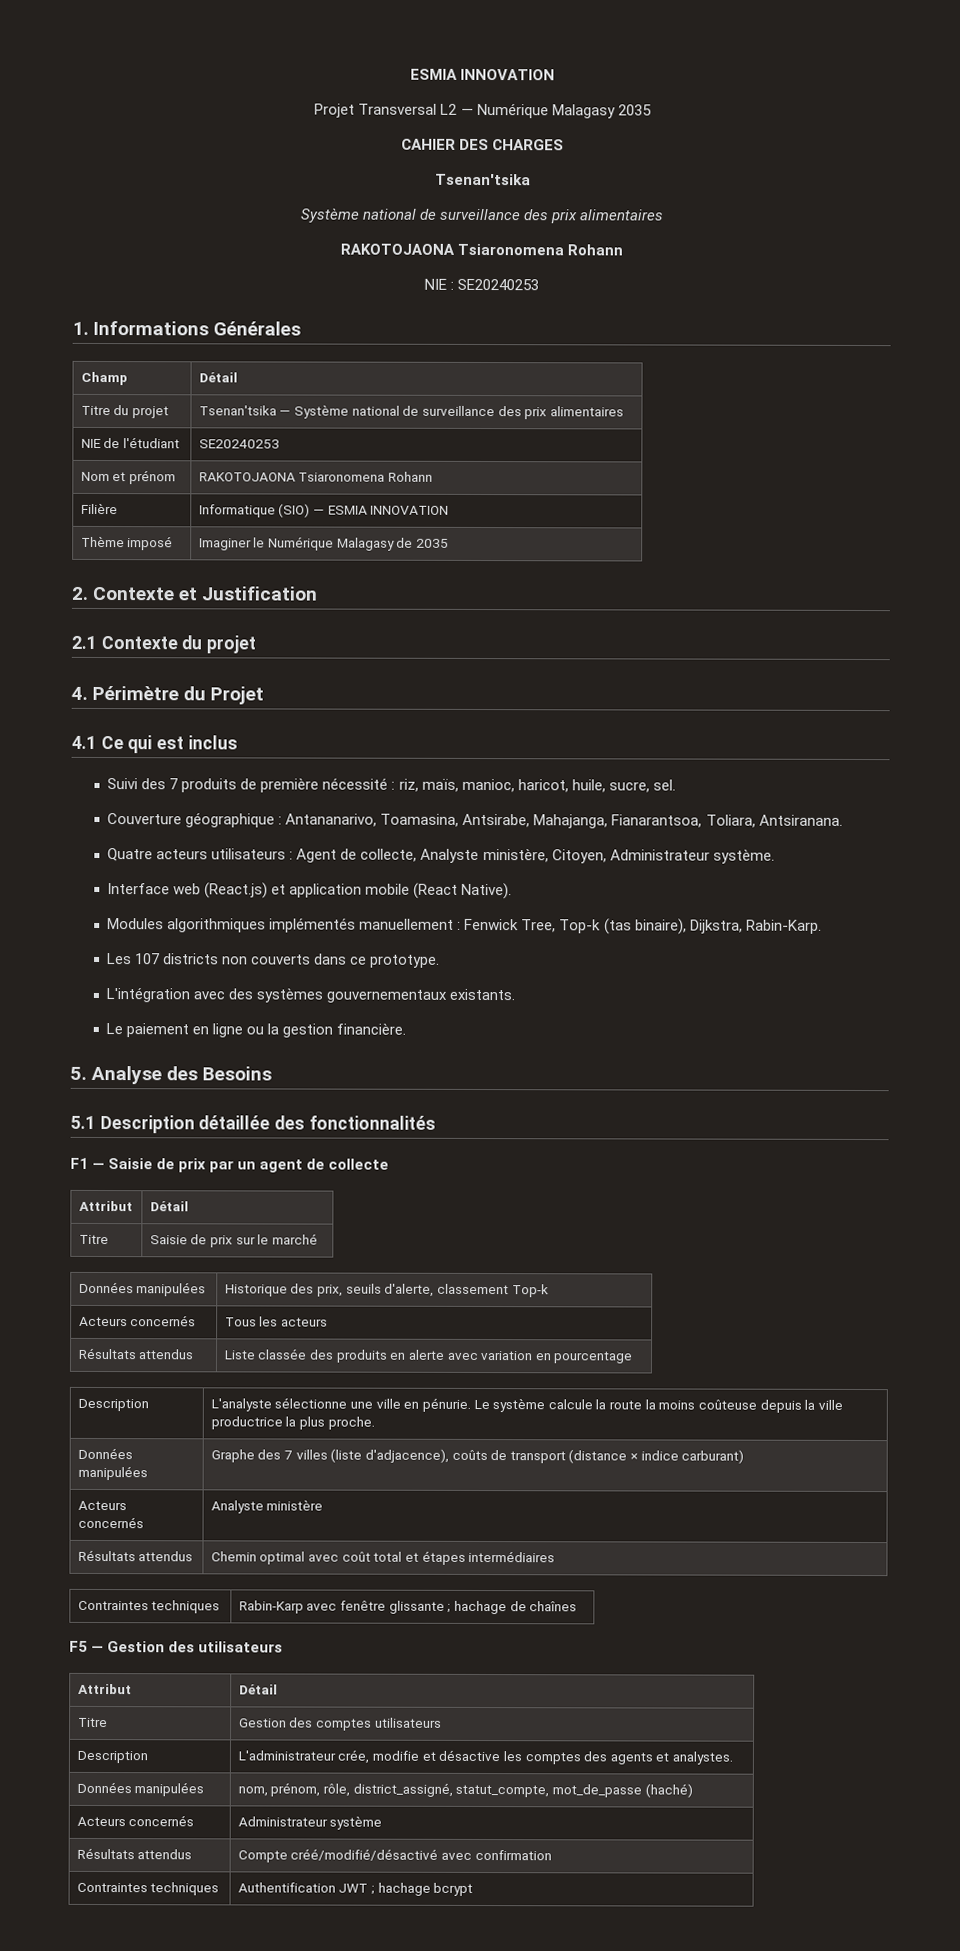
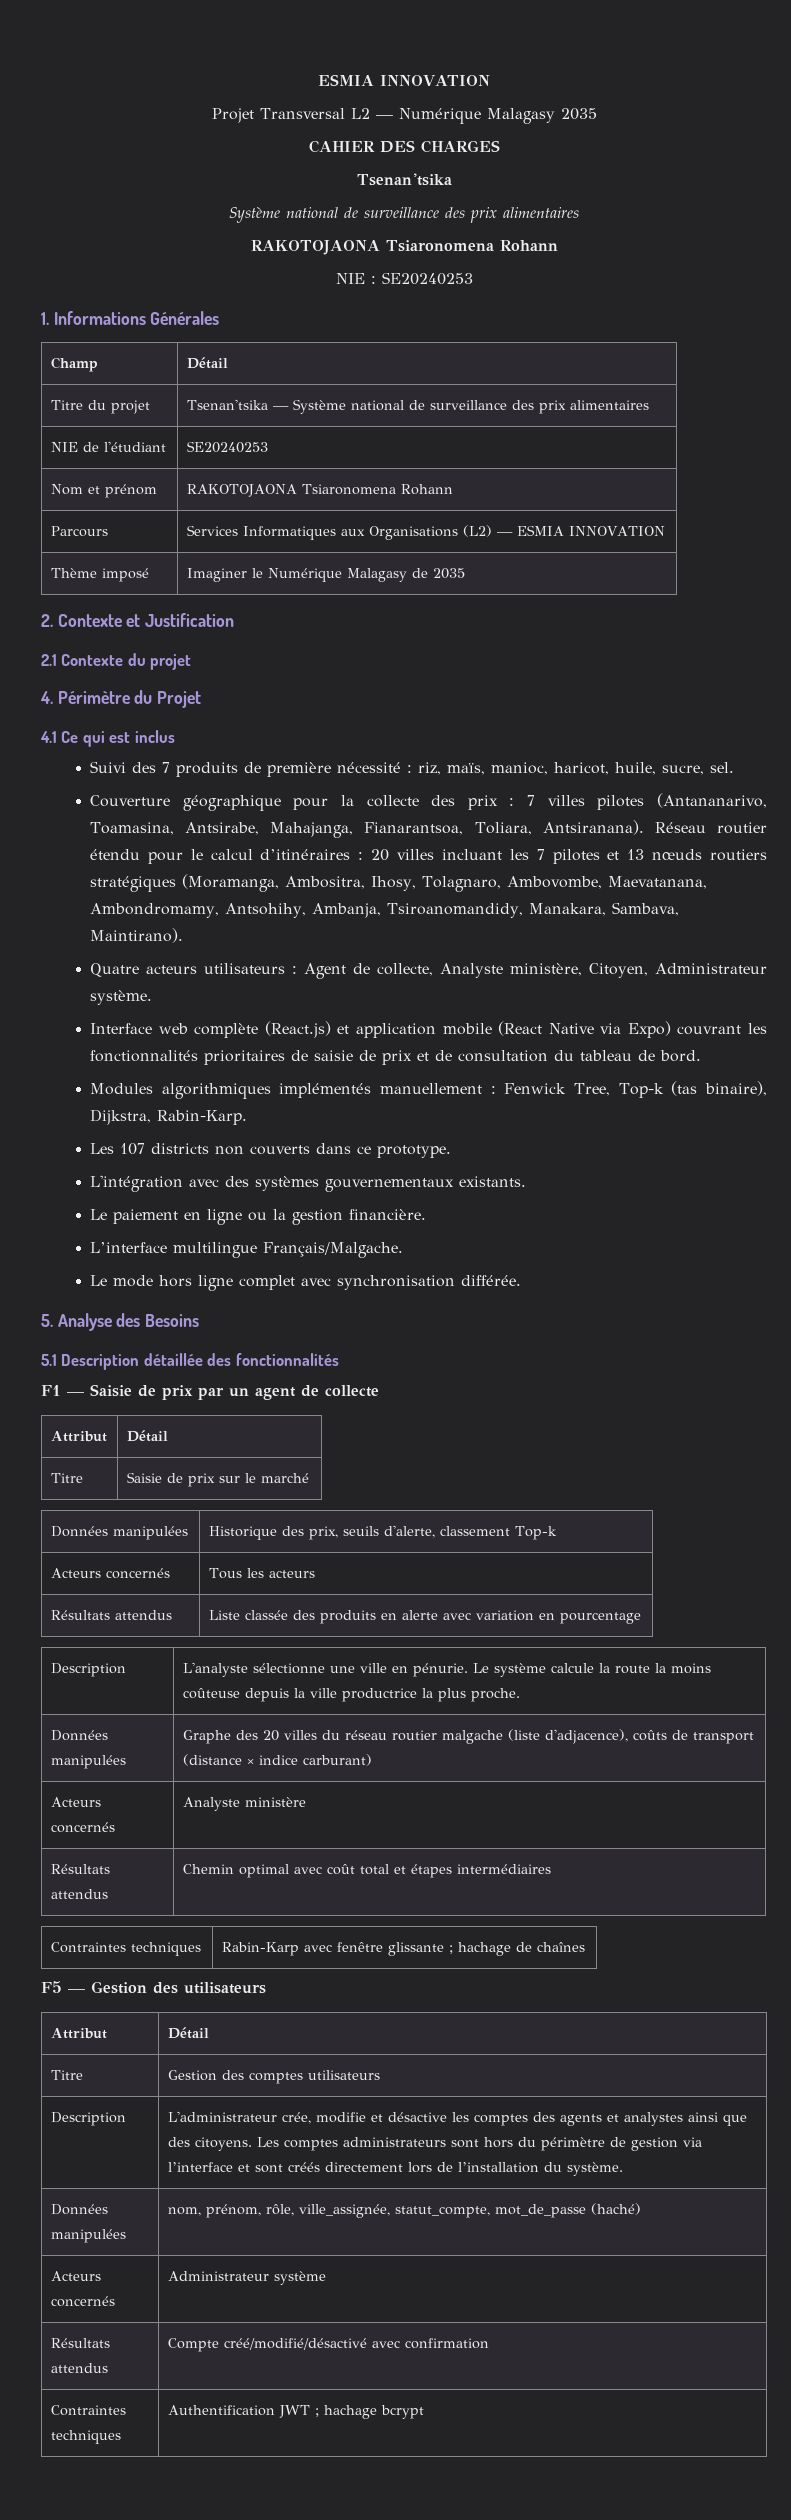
[80,502,118,515] [198,503,311,518] Filière | Informatique (SIO) -> [50,526,108,537] [186,525,492,540] Parcours | Services Informatiques aux Organisations (L2)
[278,813,378,827] : Antananarivo, -> [293,793,767,810] pour la collecte des prix : 7 villes pilotes (Antananarivo,
[758,814,843,826] Antsiranana. -> [542,820,767,835] [89,849,768,864] [89,874,707,892] [89,902,679,918] [89,928,183,943] Antsiranana). Réseau routier étendu pour le calcul d’itinéraires : 20 villes incluant les 7 pilotes et 13 nœuds routiers stratégiques (Moramanga, Ambositra, Ihosy, Tolagnaro, Ambovombe, Maevatanana, Ambondromamy, Antsohihy, Ambanja, Tsiroanomandidy, Manakara, Sambava, Maintirano).
(202, 889) none -> [194,1023,259,1038] complète
[461,882,513,900] Native). -> [548,1021,768,1038] [89,1050,701,1065] Native via Expo) couvrant les fonctionnalités prioritaires de saisie de prix et de consultation du tableau de bord.
(407, 1028) none -> [89,1242,403,1258] [89,1275,521,1291] // L’interface multilingue Français/Malgache. // Le mode hors ligne complet avec synchronisation différée.
[283,1449,328,1460] 7 villes -> [262,1730,503,1744] 20 villes du réseau routier malgache
[672,1751,734,1765] analystes. -> [623,2112,747,2126] [167,2137,702,2151] [167,2162,623,2176] analystes ainsi que des citoyens. Les comptes administrateurs sont hors du périmètre de gestion via l’interface et sont créés directement lors de l’installation du système.
[352,1782,453,1797] district_assigné, -> [298,2204,390,2218] ville_assignée,

